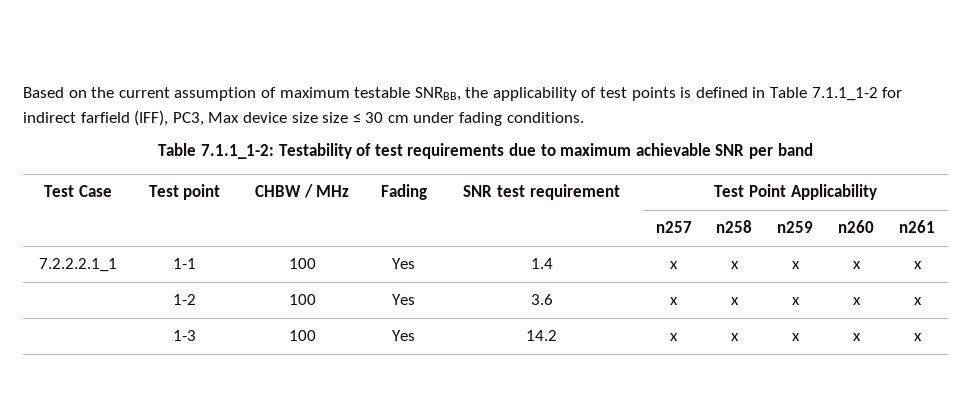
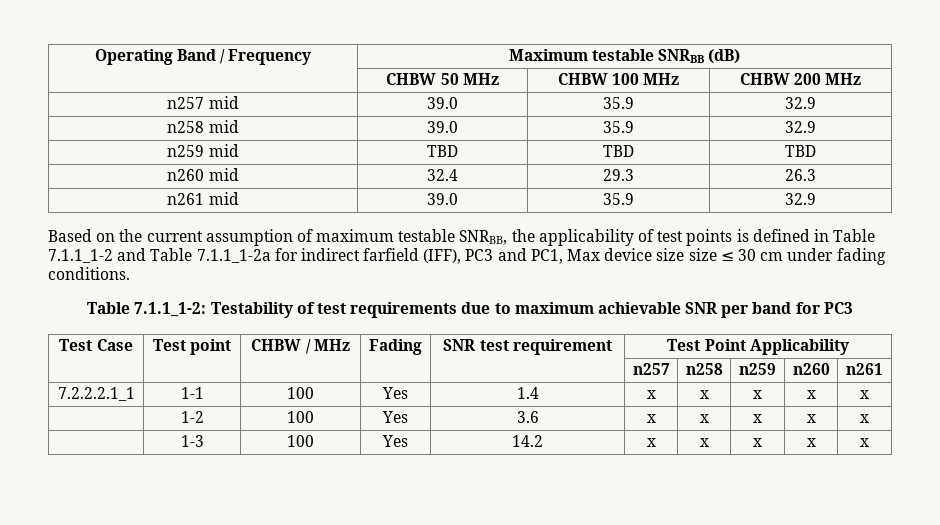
(23, 92) none -> [94,49,312,65] [508,49,741,64] [386,73,499,85] [557,73,680,85] [739,73,862,85] [167,96,239,109] [427,97,458,109] [603,97,634,109] [785,97,816,109] [167,120,239,133] [427,121,458,133] [603,121,634,133] [785,121,816,133] [167,144,239,157] [427,145,458,157] [603,145,634,157] [785,145,816,157] [167,168,239,181] [427,169,458,181] [603,169,634,181] [785,169,816,181] [167,192,239,205] [427,193,458,205] [603,193,634,205] [785,193,816,205] Operating Band / Frequency | Maximum testable SNRBB (dB) // | CHBW 50 MHz | CHBW 100 MHz | CHBW 200 MHz // n257 mid | 39.0 | 35.9 | 32.9 // n258 mid | 39.0 | 35.9 | 32.9 // n259 mid | TBD | TBD | TBD // n260 mid | 32.4 | 29.3 | 26.3 // n261 mid | 39.0 | 35.9 | 32.9 //
(878, 94) none -> [117,248,271,263] and Table 7.1.1_1-2a
[172,112,204,126] PC3, -> [465,248,563,264] PC3 and PC1,
(813, 149) none -> [795,302,853,314] for PC3

